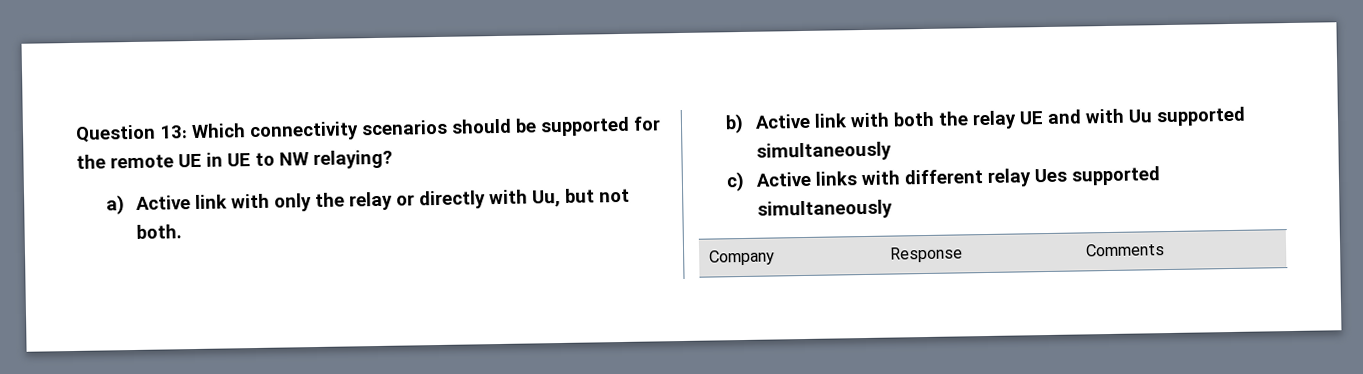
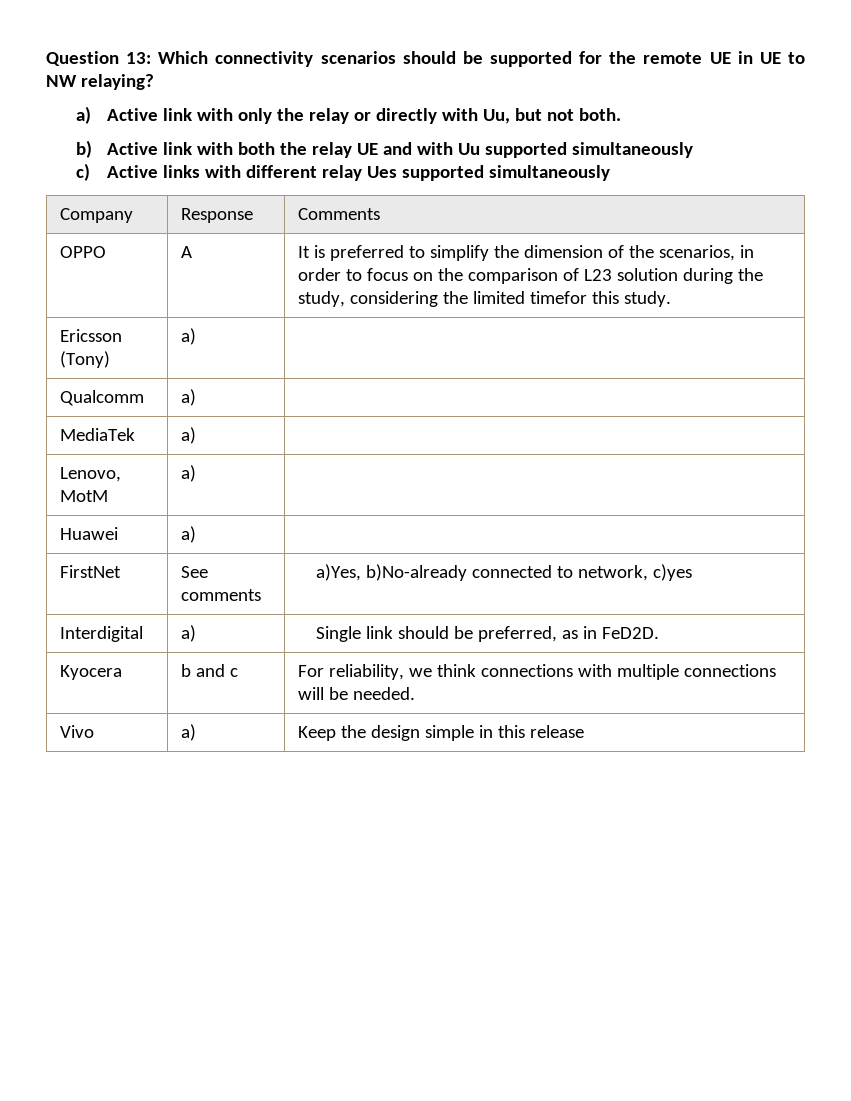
(1166, 250) none -> [59,246,106,258] [180,246,192,258] [297,245,754,261] [297,268,763,284] [297,291,671,307] [59,329,122,342] [59,351,110,368] [180,328,196,345] [59,390,144,406] [180,389,196,406] [59,428,135,441] [180,427,196,444] [59,467,121,482] [59,490,108,502] [180,465,196,482] [59,527,118,540] [180,526,196,543] [59,565,121,578] [180,566,208,578] [180,589,261,601] [316,564,692,581] [59,626,143,642] [180,625,196,642] [316,626,659,642] [59,665,122,680] [180,664,238,677] [297,664,776,680] [297,687,415,700] [59,725,94,738] [180,724,196,741] [297,725,584,741] // OPPO | A | It is preferred to simplify the dimension of the scenarios, in order to focus on the comparison of L23 solution during the study, considering the limited timefor this study. // Ericsson (Tony) | a) | // Qualcomm | a) | // MediaTek | a) | // Lenovo, MotM | a) | // Huawei | a) | // FirstNet | See comments | a)Yes, b)No-already connected to network, c)yes // Interdigital | a) | Single link should be preferred, as in FeD2D. // Kyocera | b and c | For reliability, we think connections with multiple connections will be needed. // Vivo | a) | Keep the design simple in this release

